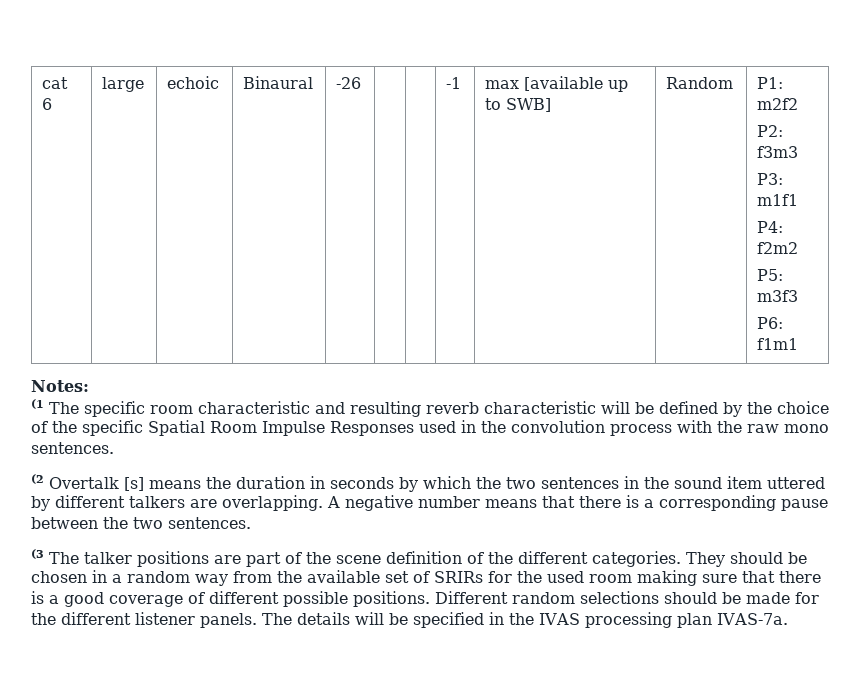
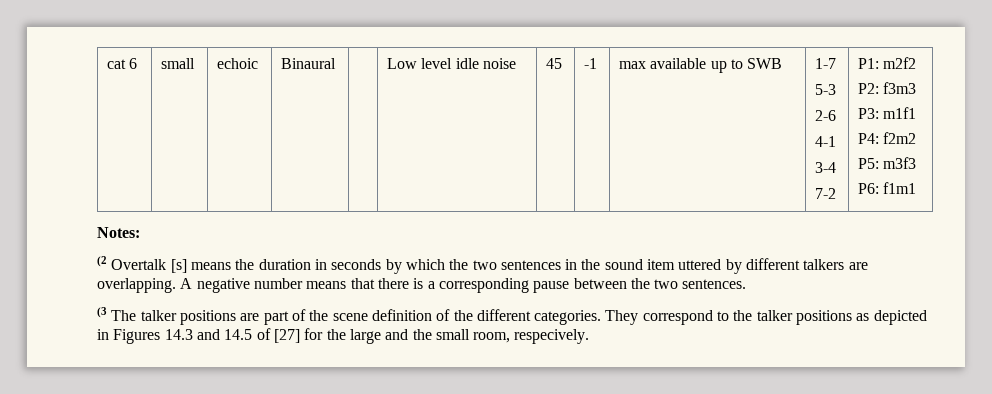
[102,77,145,92] large -> [160,58,195,69] small
[336,77,362,89] -26 | | -> [386,58,516,69] [545,58,562,69] | Low level idle noise | 45
[524,76,604,91] [available -> [650,58,707,69] available
[506,98,552,112] [666,77,734,89] SWB] | Random -> [747,58,783,69] [814,58,836,69] [814,84,836,95] [814,110,836,121] [814,136,836,147] [814,162,836,173] [814,188,836,199] SWB | 1-7 // 5-3 // 2-6 // 4-1 // 3-4 // 7-2
[31,399,829,417] [31,420,829,436] [31,442,114,454] // (1 The specific room characteristic and resulting reverb characteristic will be defined by the choice of the specific Spatial Room Impulse Responses used in the convolution process with the raw mono sentences. -> (140, 232) none
[730,552,807,564] [31,570,821,586] [31,591,819,607] [31,612,788,628] should be chosen in a random way from the available set of SRIRs for the used room making sure that there is a good coverage of different possible positions. Different random selections should be made for the different listener panels. The details will be specified in the IVAS processing plan IVAS-7a. -> [642,310,927,325] [97,328,590,344] correspond to the talker positions as depicted in Figures 14.3 and 14.5 of [27] for the large and the small room, respecively.

